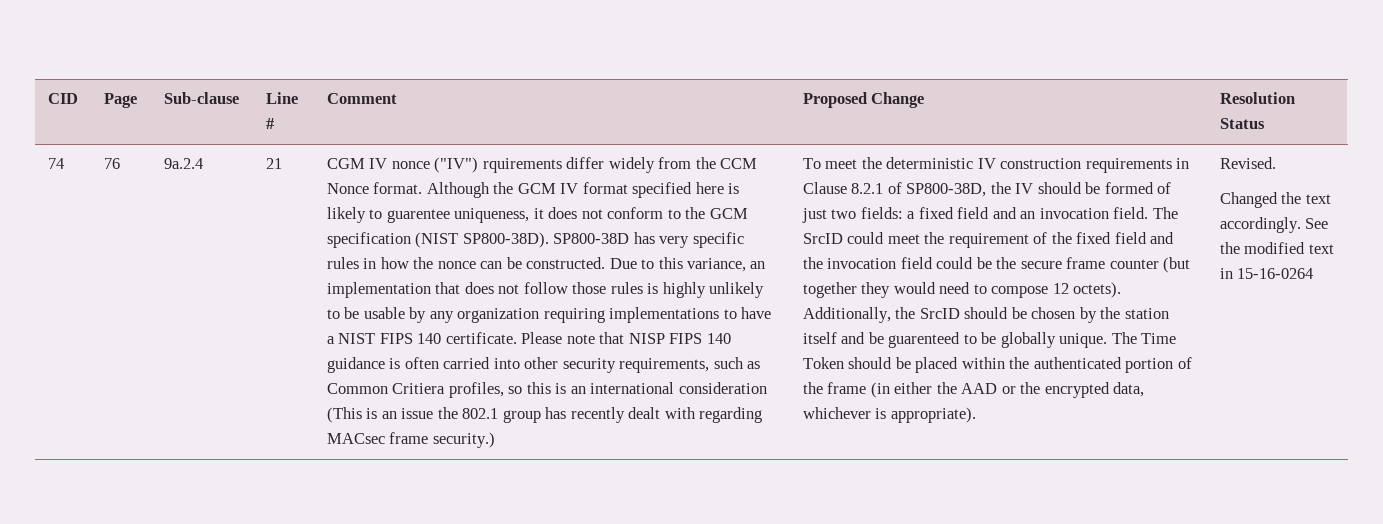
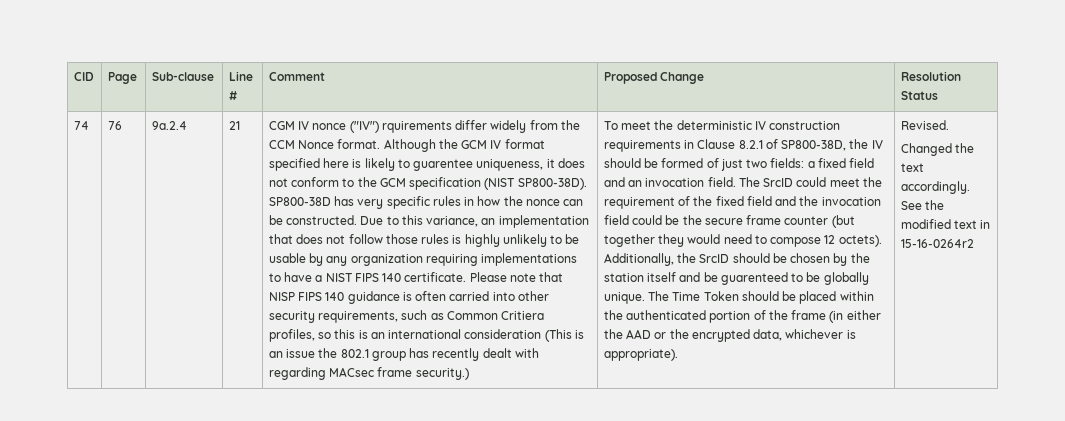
[1237,268,1314,279] 15-16-0264 -> [900,239,974,248] 15-16-0264r2

